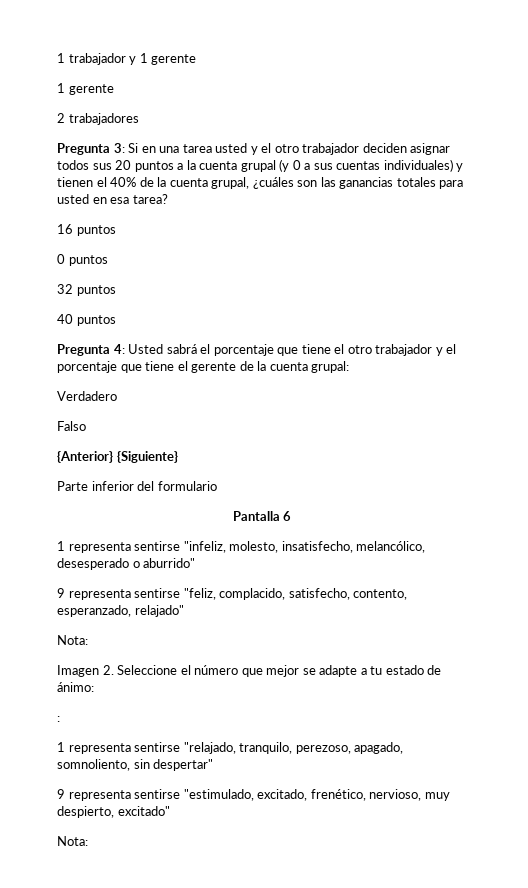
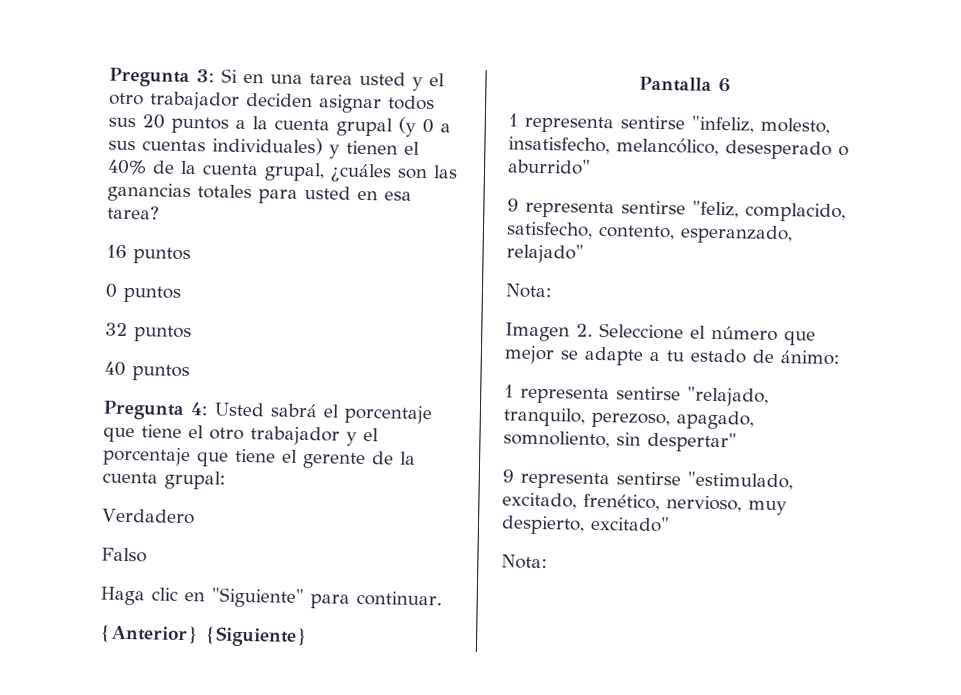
[57,53,197,65] [57,83,114,95] [57,113,139,125] 1 trabajador y 1 gerente // 1 gerente // 2 trabajadores // -> (109, 77) none
[57,451,178,463] [57,481,217,491] {Anterior} {Siguiente} // Parte inferior del formulario -> [100,586,442,609] [99,624,308,648] Haga clic en "Siguiente" para continuar. // {Anterior} {Siguiente}
[57,716,60,722] // : -> (840, 358) none

